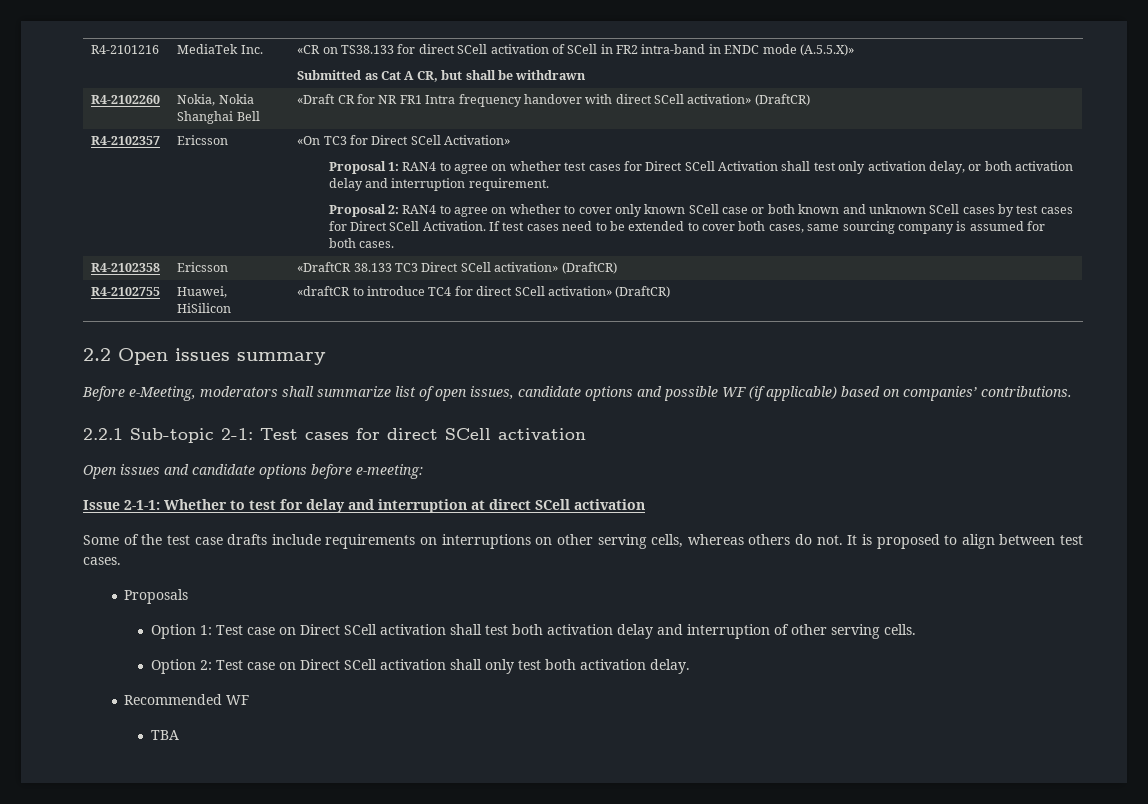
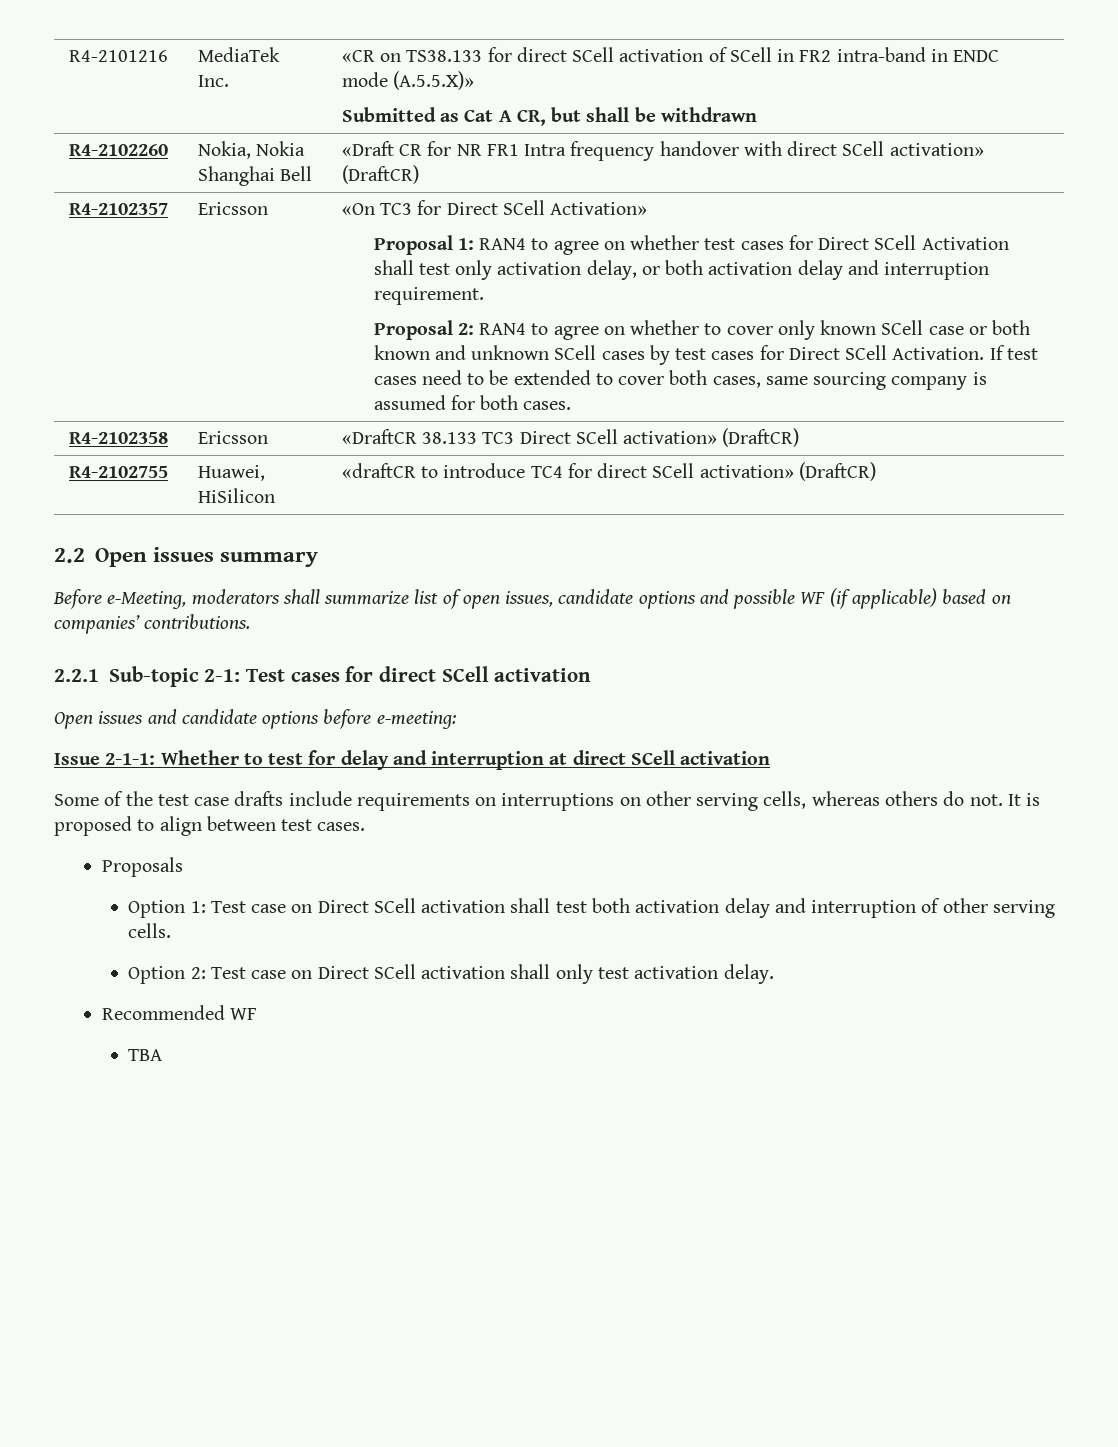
[544,659,576,670] both -> (630, 973) none

